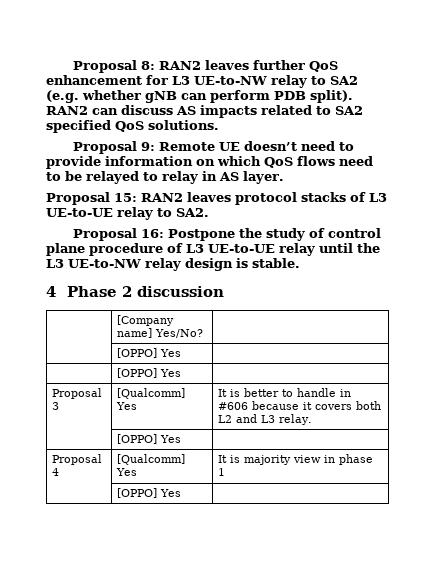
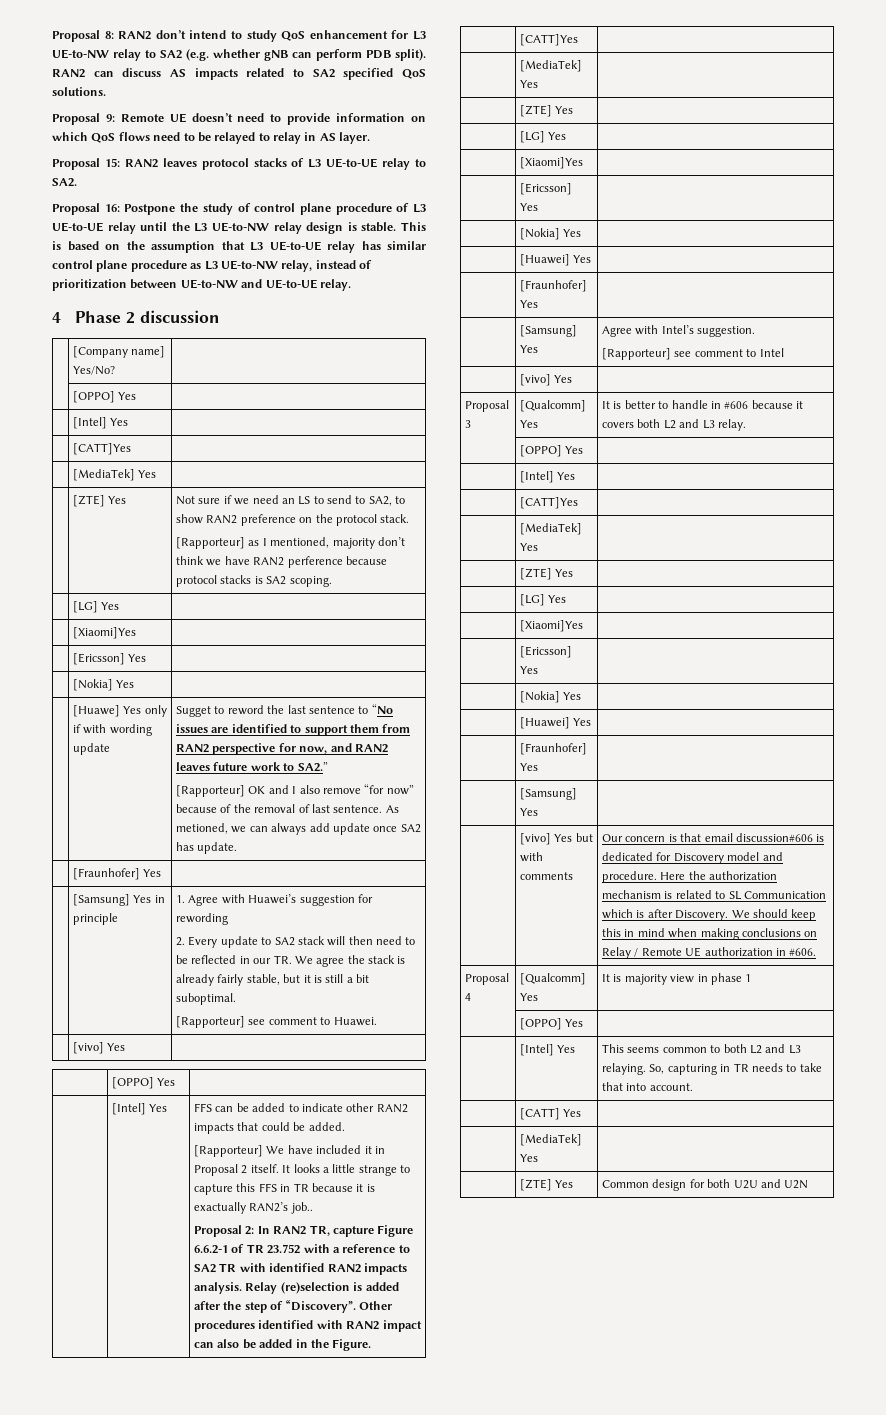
[205,60,306,70] leaves further -> [155,30,277,42] don’t intend to study
(300, 263) none -> [401,222,426,231] [52,241,426,253] [52,260,372,272] [52,279,351,291] This is based on the assumption that L3 UE-to-UE relay has similar control plane procedure as L3 UE-to-NW relay, instead of prioritization between UE-to-NW and UE-to-UE relay.
[116,368,157,378] [OPPO] -> [73,417,129,429] [73,443,132,455] [73,469,157,481] [73,495,127,507] [176,495,406,506] [176,514,410,526] [176,537,405,549] [176,556,387,568] [176,575,332,587] [73,601,120,613] [73,627,137,639] [73,653,147,665] [73,679,135,691] [73,705,167,717] [73,724,152,736] [73,743,111,755] [176,704,393,717] [176,724,411,736] [176,743,388,755] [176,762,328,772] [176,784,414,797] [176,804,399,813] [176,823,421,835] [176,842,238,854] [73,868,162,880] [73,894,165,906] [73,913,119,925] [176,894,373,906] [176,913,229,925] [176,936,416,948] [176,955,406,967] [176,974,370,986] [176,993,237,1005] [176,1016,377,1028] [73,1042,126,1054] [112,1077,176,1089] [112,1103,168,1115] [194,1103,408,1113] [194,1122,345,1134] [194,1145,385,1157] [194,1164,411,1176] [194,1183,375,1195] [194,1202,313,1214] [194,1225,414,1237] [194,1244,410,1254] [194,1263,407,1275] [194,1282,399,1294] [194,1300,392,1313] [194,1320,422,1332] [194,1339,372,1351] [520,34,579,46] [520,60,583,72] [520,80,539,88] [520,105,574,117] [520,131,567,143] [520,157,584,169] [520,183,573,195] [520,203,539,211] [520,228,582,240] [520,254,592,266] [520,280,588,292] [520,300,539,308] [520,325,578,337] [520,345,539,353] [602,325,756,337] [602,348,784,360] [520,374,552,386] [Intel] Yes | // | [CATT]Yes | // | [MediaTek] Yes | // | [ZTE] Yes | Not sure if we need an LS to send to SA2, to show RAN2 preference on the protocol stack. // [Rapporteur] as I mentioned, majority don’t think we have RAN2 perference because protocol stacks is SA2 scoping. // | [LG] Yes | // | [Xiaomi]Yes | // | [Ericsson] Yes | // | [Nokia] Yes | // | [Huawe] Yes only if with wording update | Sugget to reword the last sentence to “No issues are identified to support them from RAN2 perspective for now, and RAN2 leaves future work to SA2.” // [Rapporteur] OK and I also remove “for now” because of the removal of last sentence. As metioned, we can always add update once SA2 has update. // | [Fraunhofer] Yes | // | [Samsung] Yes in principle | 1. Agree with Huawei’s suggestion for rewording // 2. Every update to SA2 stack will then need to be reflected in our TR. We agree the stack is already fairly stable, but it is still a bit suboptimal. // [Rapporteur] see comment to Huawei. // | [vivo] Yes | // | [OPPO] Yes | // | [Intel] Yes | FFS can be added to indicate other RAN2 impacts that could be added. // [Rapporteur] We have included it in Proposal 2 itself. It looks a little strange to capture this FFS in TR because it is exactually RAN2’s job.. // Proposal 2: In RAN2 TR, capture Figure 6.6.2-1 of TR 23.752 with a reference to SA2 TR with identified RAN2 impacts analysis. Relay (re)selection is added after the step of “Discovery”. Other procedures identified with RAN2 impact can also be added in the Figure. // | [CATT]Yes | // | [MediaTek] Yes | // | [ZTE] Yes | // | [LG] Yes | // | [Xiaomi]Yes | // | [Ericsson] Yes | // | [Nokia] Yes | // | [Huawei] Yes | // | [Fraunhofer] Yes | // | [Samsung] Yes | Agree with Intel’s suggestion. // [Rapporteur] see comment to Intel // | [vivo]
(181, 439) none -> [520,471,576,483] [520,497,579,509] [520,523,583,535] [520,543,539,551] [520,568,574,580] [520,594,567,606] [520,620,584,632] [520,646,573,658] [520,666,539,674] [520,691,582,703] [520,717,592,729] [520,743,588,755] [520,763,539,771] [520,788,578,800] [520,808,539,816] [520,833,593,845] [520,852,544,862] [520,872,574,880] [602,833,825,842] [602,852,783,864] [602,871,778,883] [602,890,826,900] [602,909,817,921] [602,928,818,940] [602,947,817,959] // | [Intel] Yes | // | [CATT]Yes | // | [MediaTek] Yes | // | [ZTE] Yes | // | [LG] Yes | // | [Xiaomi]Yes | // | [Ericsson] Yes | // | [Nokia] Yes | // | [Huawei] Yes | // | [Fraunhofer] Yes | // | [Samsung] Yes | // | [vivo] Yes but with comments | Our concern is that email discussion#606 is dedicated for Discovery model and procedure. Here the authorization mechanism is related to SL Communication which is after Discovery. We should keep this in mind when making conclusions on Relay / Remote UE authorization in #606.
(181, 493) none -> [520,1044,576,1056] [602,1044,801,1054] [602,1063,822,1075] [602,1082,693,1091] [520,1108,582,1120] [520,1134,583,1146] [520,1154,539,1162] [520,1179,574,1191] [602,1179,809,1191] // | [Intel] Yes | This seems common to both L2 and L3 relaying. So, capturing in TR needs to take that into account. // | [CATT] Yes | // | [MediaTek] Yes | // | [ZTE] Yes | Common design for both U2U and U2N

